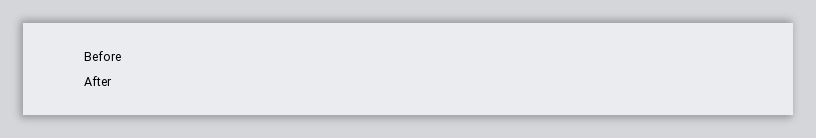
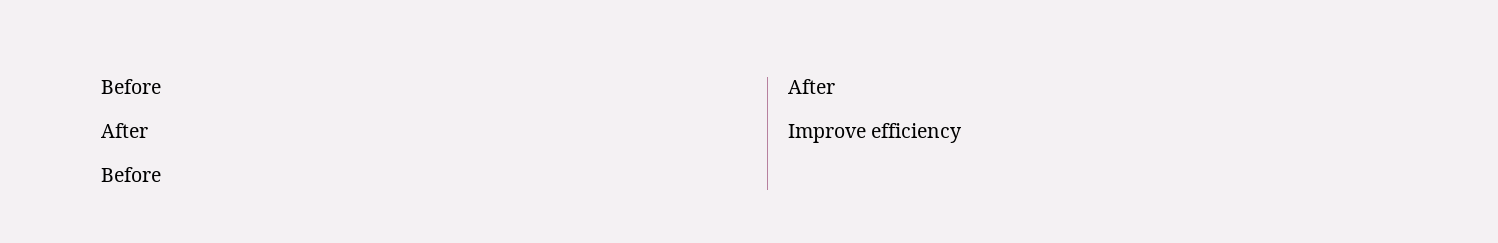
[84,51,121,61] [84,76,112,86] Before // After -> [101,79,161,94] [101,123,148,138] [101,167,161,182] [788,79,835,94] [788,123,963,143] Before // After // Before // After // Improve efficiency

